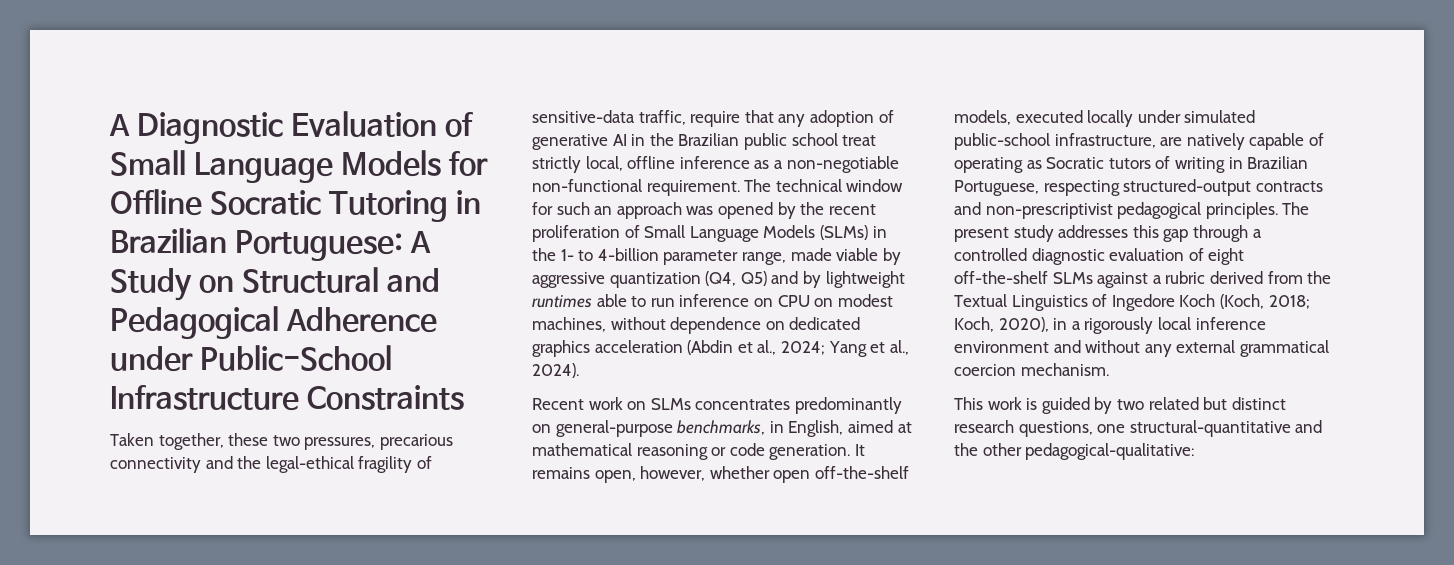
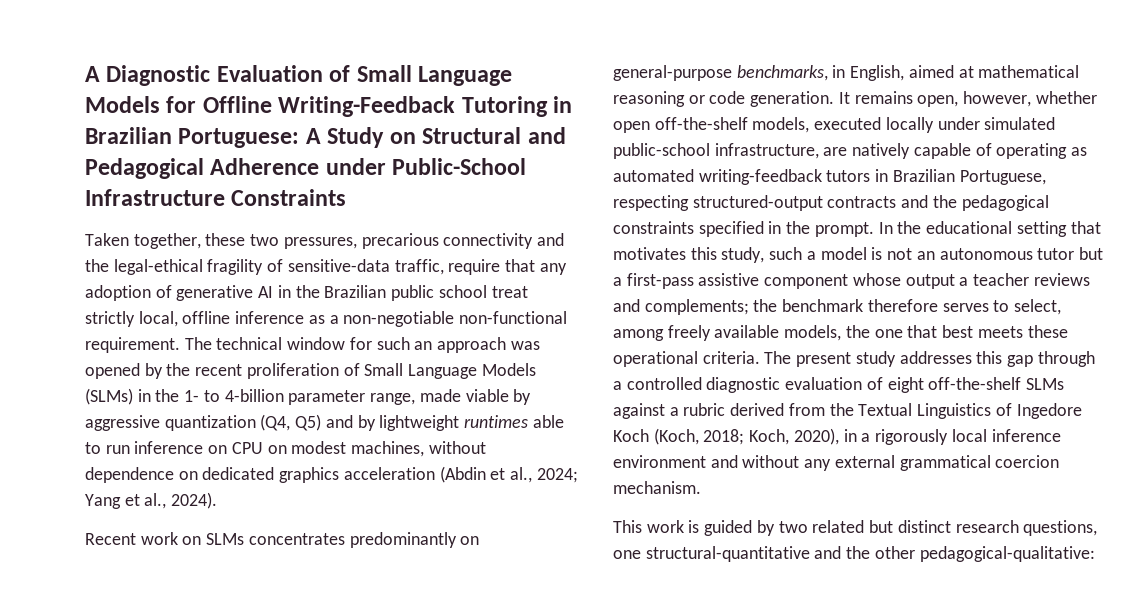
[210,190,322,215] Socratic -> [278,96,456,117] Writing-Feedback
[1046,156,1225,173] Socratic tutors of writing -> [613,169,871,185] automated writing-feedback tutors
[985,202,1278,219] non-prescriptivist pedagogical principles. -> [932,195,1049,211] [613,221,1101,237] [613,247,1103,263] [613,273,1090,289] [613,299,1062,315] [613,325,1068,341] [613,351,760,367] the pedagogical constraints specified in the prompt. In the educational setting that motivates this study, such a model is not an autonomous tutor but a first-pass assistive component whose output a teacher reviews and complements; the benchmark therefore serves to select, among freely available models, the one that best meets these operational criteria.

